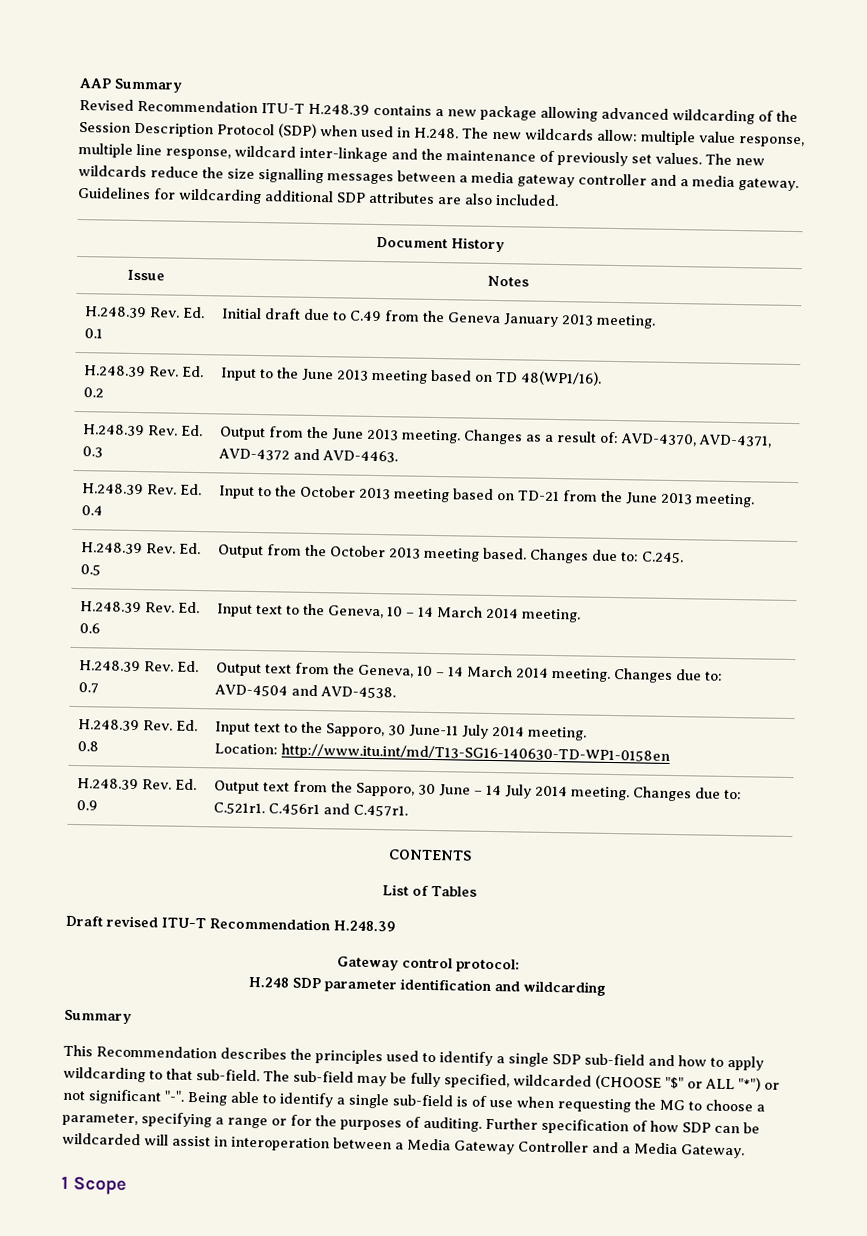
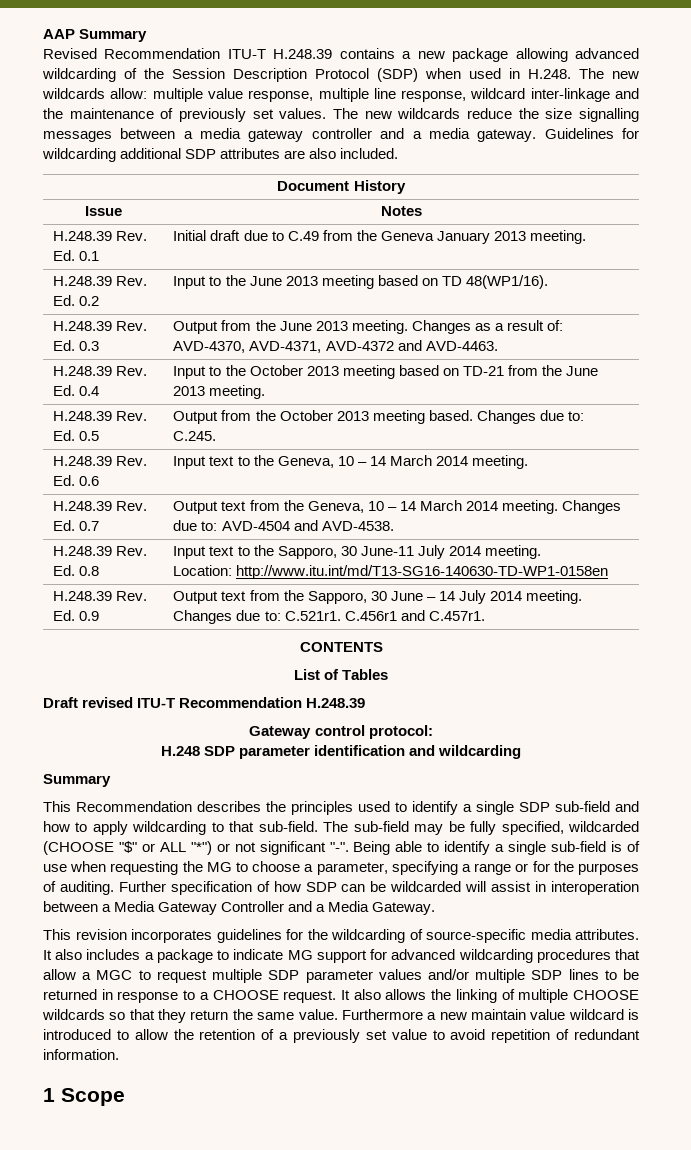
(745, 1151) none -> [43,929,639,943] [43,949,640,963] [43,969,639,983] [43,989,640,1003] [42,1009,640,1023] [43,1029,641,1043] [43,1049,119,1060] // This revision incorporates guidelines for the wildcarding of source-specific media attributes. It also includes a package to indicate MG support for advanced wildcarding procedures that allow a MGC to request multiple SDP parameter values and/or multiple SDP lines to be returned in response to a CHOOSE request. It also allows the linking of multiple CHOOSE wildcards so that they return the same value. Furthermore a new maintain value wildcard is introduced to allow the retention of a previously set value to avoid repetition of redundant information.

